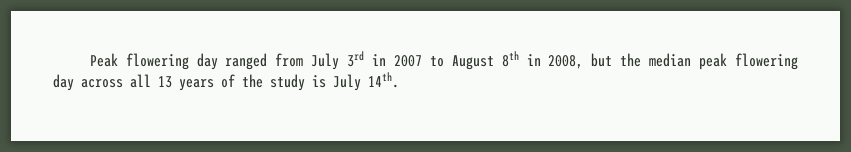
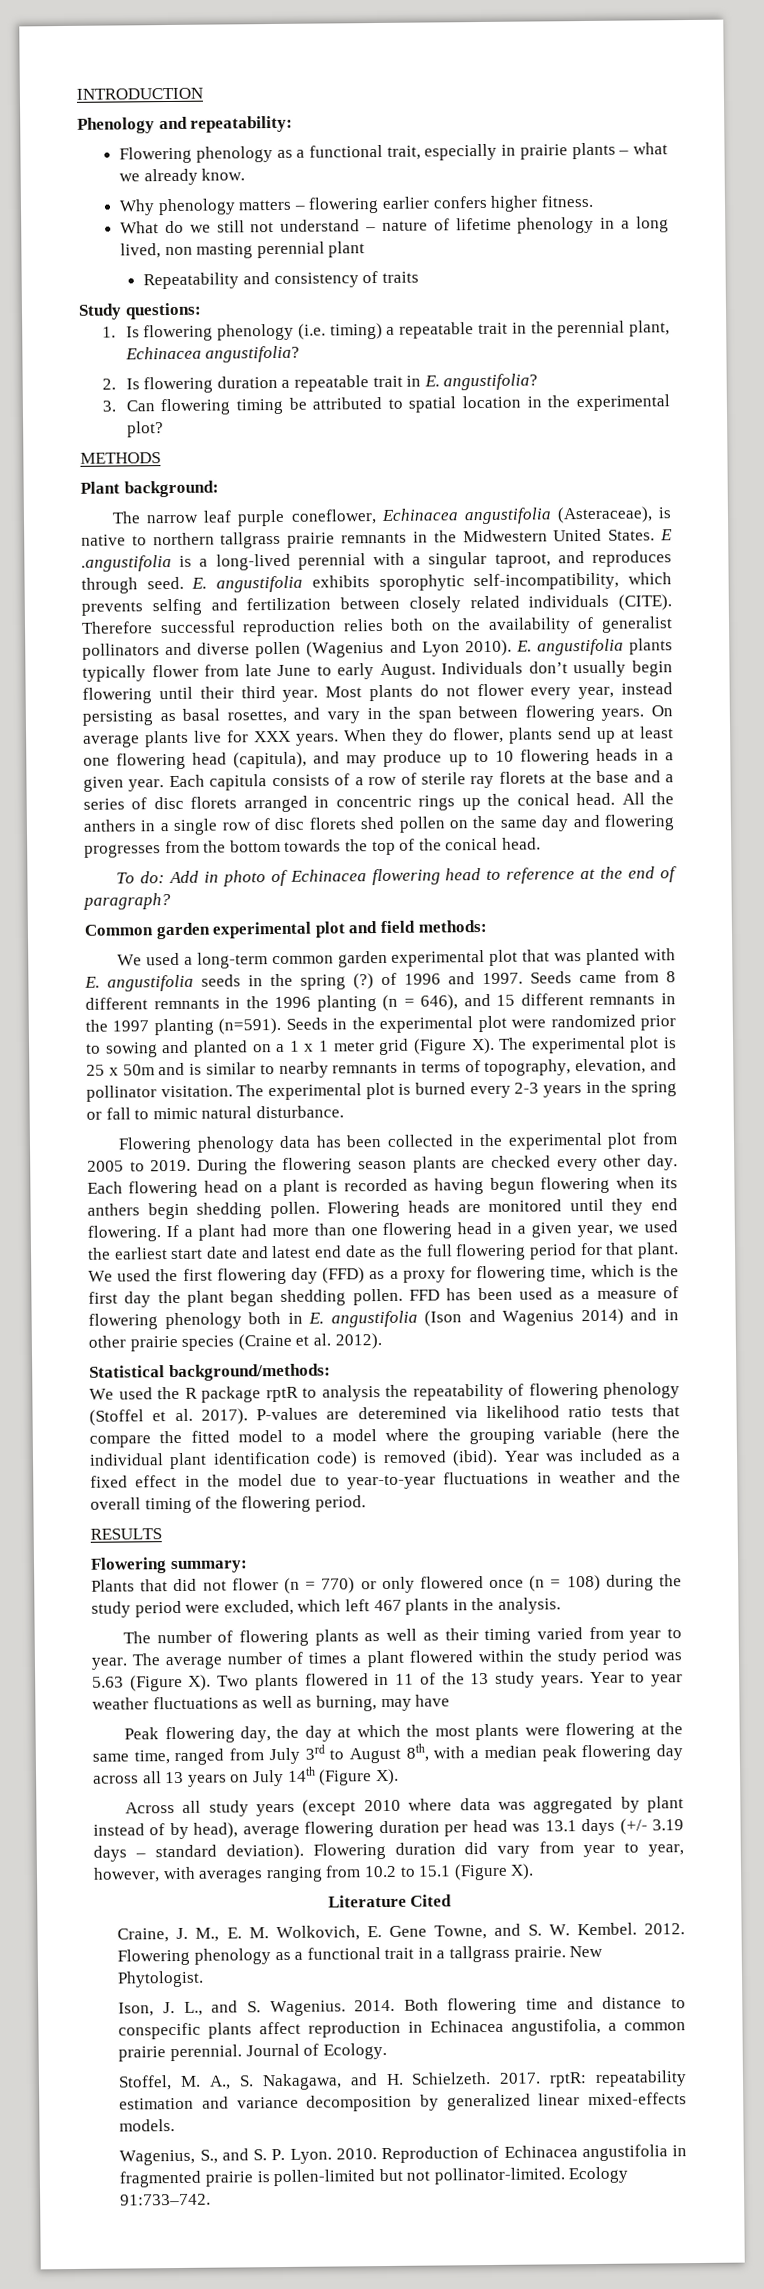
[89,51,642,70] Peak flowering day ranged from July 3rd in 2007 to August 8th in 2008, but the -> [76,87,203,100] [77,115,294,134] [119,142,669,164] [119,168,246,186] [119,194,594,216] [120,216,669,234] [120,241,366,259] [143,270,419,290] [78,302,202,320] [102,320,670,342] [124,345,301,363] [102,373,539,394] [102,394,670,416] [126,421,164,438] [80,452,161,464] [80,480,219,498] [112,506,672,527] [81,528,673,549] [81,550,672,572] [81,572,672,594] [81,594,672,616] [81,616,673,637] [82,638,674,660] [82,660,673,682] [82,682,673,704] [82,704,673,726] [83,726,674,748] [83,748,675,770] [83,770,674,792] [83,792,674,813] [83,814,674,835] [84,837,541,858] [116,866,677,887] [83,893,171,910] [84,919,487,940] [117,948,676,969] [84,970,676,992] [85,993,677,1012] [85,1014,676,1036] [86,1036,677,1058] [86,1058,677,1078] [86,1080,677,1102] [86,1105,344,1120] [118,1132,678,1154] [87,1154,678,1175] [87,1176,678,1198] [87,1198,679,1220] [87,1220,678,1242] [87,1242,679,1261] [88,1264,679,1285] [88,1286,679,1308] [88,1308,679,1330] [88,1333,382,1352] [89,1363,331,1382] [89,1382,680,1403] [89,1404,680,1426] [89,1426,680,1448] [89,1448,682,1470] [90,1470,681,1490] [90,1495,366,1514] [90,1528,162,1540] [90,1557,248,1574] [91,1574,682,1594] [91,1597,561,1618] [123,1626,682,1647] [91,1648,682,1670] [92,1671,684,1692] [92,1694,451,1712] [124,1722,683,1744] [92,1743,480,1766] INTRODUCTION // Phenology and repeatability: // Flowering phenology as a functional trait, especially in prairie plants – what we already know. // Why phenology matters – flowering earlier confers higher fitness. // What do we still not understand – nature of lifetime phenology in a long lived, non masting perennial plant // Repeatability and consistency of traits // Study questions: // 1. Is flowering phenology (i.e. timing) a repeatable trait in the perennial plant, Echinacea angustifolia? // 2. Is flowering duration a repeatable trait in E. angustifolia? // 3. Can flowering timing be attributed to spatial location in the experimental plot? // METHODS // Plant background: // The narrow leaf purple coneflower, Echinacea angustifolia (Asteraceae), is native to northern tallgrass prairie remnants in the Midwestern United States. E .angustifolia is a long-lived perennial with a singular taproot, and reproduces through seed. E. angustifolia exhibits sporophytic self-incompatibility, which prevents selfing and fertilization between closely related individuals (CITE). Therefore successful reproduction relies both on the availability of generalist pollinators and diverse pollen (Wagenius and Lyon 2010). E. angustifolia plants typically flower from late June to early August. Individuals don’t usually begin flowering until their third year. Most plants do not flower every year, instead persisting as basal rosettes, and vary in the span between flowering years. On average plants live for XXX years. When they do flower, plants send up at least one flowering head (capitula), and may produce up to 10 flowering heads in a given year. Each capitula consists of a row of sterile ray florets at the base and a series of disc florets arranged in concentric rings up the conical head. All the anthers in a single row of disc florets shed pollen on the same day and flowering progresses from the bottom towards the top of the conical head. // To do: Add in photo of Echinacea flowering head to reference at the end of paragraph? // Common garden experimental plot and field methods: // We used a long-term common garden experimental plot that was planted with E. angustifolia seeds in the spring (?) of 1996 and 1997. Seeds came from 8 different remnants in the 1996 planting (n = 646), and 15 different remnants in the 1997 planting (n=591). Seeds in the experimental plot were randomized prior to sowing and planted on a 1 x 1 meter grid (Figure X). The experimental plot is 25 x 50m and is similar to nearby remnants in terms of topography, elevation, and pollinator visitation. The experimental plot is burned every 2-3 years in the spring or fall to mimic natural disturbance. // Flowering phenology data has been collected in the experimental plot from 2005 to 2019. During the flowering season plants are checked every other day. Each flowering head on a plant is recorded as having begun flowering when its anthers begin shedding pollen. Flowering heads are monitored until they end flowering. If a plant had more than one flowering head in a given year, we used the earliest start date and latest end date as the full flowering period for that plant. We used the first flowering day (FFD) as a proxy for flowering time, which is the first day the plant began shedding pollen. FFD has been used as a measure of flowering phenology both in E. angustifolia (Ison and Wagenius 2014) and in other prairie species (Craine et al. 2012). // Statistical background/methods: // We used the R package rptR to analysis the repeatability of flowering phenology (Stoffel et al. 2017). P-values are deteremined via likelihood ratio tests that compare the fitted model to a model where the grouping variable (here the individual plant identification code) is removed (ibid). Year was included as a fixed effect in the model due to year-to-year fluctuations in weather and the overall timing of the flowering period. // RESULTS // Flowering summary: // Plants that did not flower (n = 770) or only flowered once (n = 108) during the study period were excluded, which left 467 plants in the analysis. // The number of flowering plants as well as their timing varied from year to year. The average number of times a plant flowered within the study period was 5.63 (Figure X). Two plants flowered in 11 of the 13 study years. Year to year weather fluctuations as well as burning, may have // Peak flowering day, the day at which the most plants were flowering at the same time, ranged from July 3rd to August 8th, with a
[221,72,399,91] of the study is July 14th. -> [230,1766,399,1787] [125,1796,685,1817] [93,1818,684,1840] [93,1841,684,1862] [93,1863,535,1883] [327,1894,453,1908] [117,1922,685,1943] [117,1945,604,1966] [117,1970,205,1988] [118,1996,686,2017] [118,2018,686,2040] [118,2042,387,2062] [118,2070,687,2091] [119,2092,688,2112] [119,2119,176,2132] [119,2144,688,2166] [119,2166,629,2188] [120,2193,212,2206] on July 14th (Figure X). // Across all study years (except 2010 where data was aggregated by plant instead of by head), average flowering duration per head was 13.1 days (+/- 3.19 days – standard deviation). Flowering duration did vary from year to year, however, with averages ranging from 10.2 to 15.1 (Figure X). // Literature Cited // Craine, J. M., E. M. Wolkovich, E. Gene Towne, and S. W. Kembel. 2012. Flowering phenology as a functional trait in a tallgrass prairie. New Phytologist. // Ison, J. L., and S. Wagenius. 2014. Both flowering time and distance to conspecific plants affect reproduction in Echinacea angustifolia, a common prairie perennial. Journal of Ecology. // Stoffel, M. A., S. Nakagawa, and H. Schielzeth. 2017. rptR: repeatability estimation and variance decomposition by generalized linear mixed-effects models. // Wagenius, S., and S. P. Lyon. 2010. Reproduction of Echinacea angustifolia in fragmented prairie is pollen-limited but not pollinator-limited. Ecology 91:733–742.

